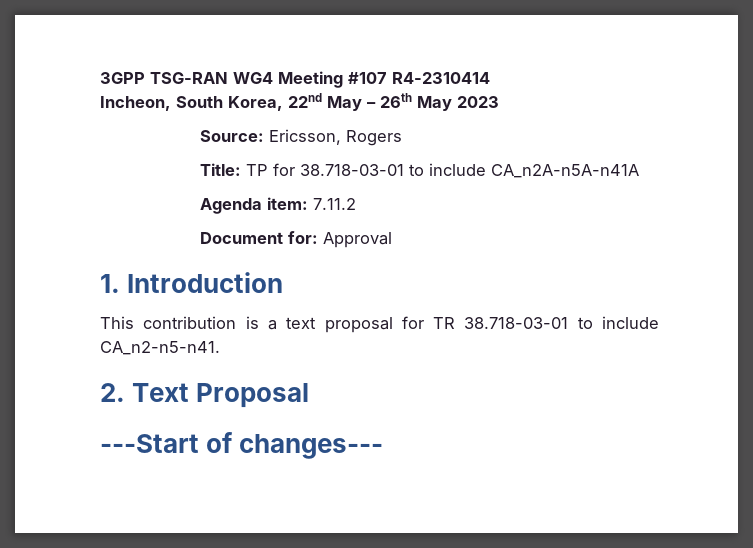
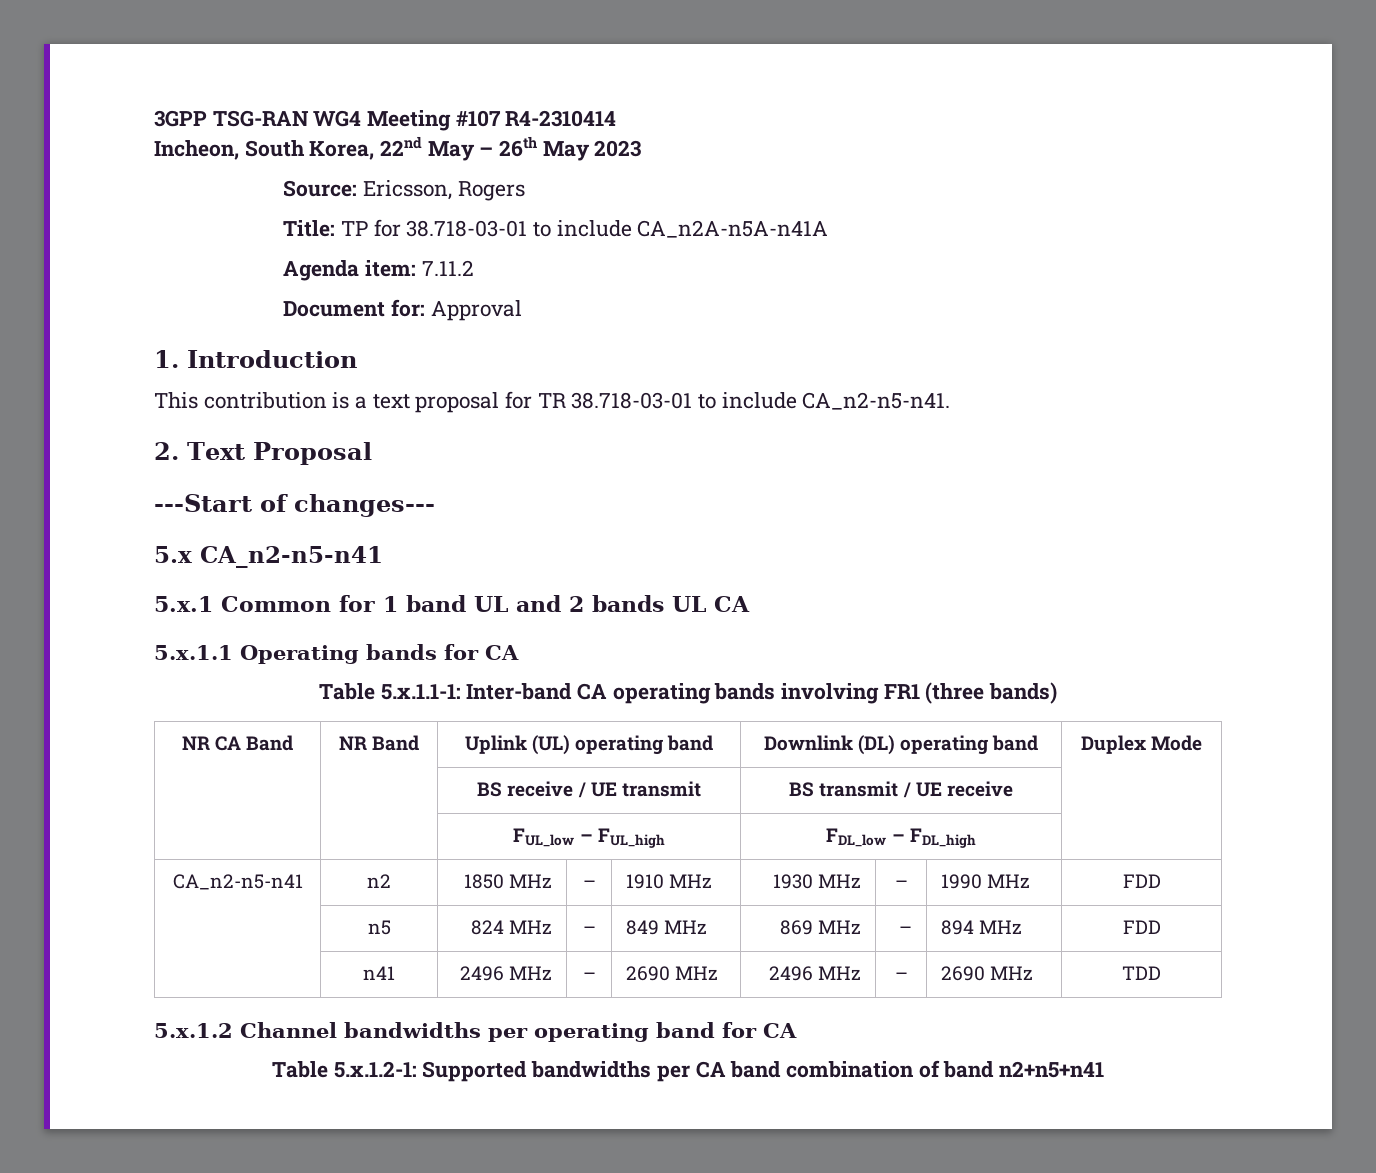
(384, 446) none -> [154,546,383,568] [154,595,750,612] [154,644,519,664] [318,682,1058,704] [181,735,294,751] [338,735,420,751] [464,735,714,755] [763,735,1039,755] [1080,735,1203,754] [477,781,701,798] [789,781,1013,798] [513,828,665,848] [826,828,976,848] [172,874,303,890] [367,874,391,888] [464,874,553,889] [582,880,596,888] [625,874,712,889] [773,874,862,889] [894,880,908,888] [940,874,1030,889] [1122,874,1161,888] [367,920,391,935] [471,920,553,935] [582,926,596,934] [625,920,707,935] [780,920,862,935] [899,926,913,934] [940,920,1022,935] [1122,920,1161,934] [363,966,395,980] [460,966,553,981] [582,972,596,980] [625,966,718,981] [769,966,862,981] [894,972,908,980] [940,966,1033,981] [1122,966,1161,980] [154,1022,797,1042] [272,1060,1104,1082] // 5.x CA_n2-n5-n41 // 5.x.1 Common for 1 band UL and 2 bands UL CA // 5.x.1.1 Operating bands for CA // Table 5.x.1.1-1: Inter-band CA operating bands involving FR1 (three bands) // NR CA Band | NR Band | Uplink (UL) operating band | Downlink (DL) operating band | Duplex Mode // | | BS receive / UE transmit | BS transmit / UE receive | // | | FUL_low – FUL_high | FDL_low – FDL_high | // CA_n2-n5-n41 | n2 | 1850 MHz | – | 1910 MHz | 1930 MHz | – | 1990 MHz | FDD // | n5 | 824 MHz | – | 849 MHz | 869 MHz | – | 894 MHz | FDD // | n41 | 2496 MHz | – | 2690 MHz | 2496 MHz | – | 2690 MHz | TDD // 5.x.1.2 Channel bandwidths per operating band for CA // Table 5.x.1.2-1: Supported bandwidths per CA band combination of band n2+n5+n41

